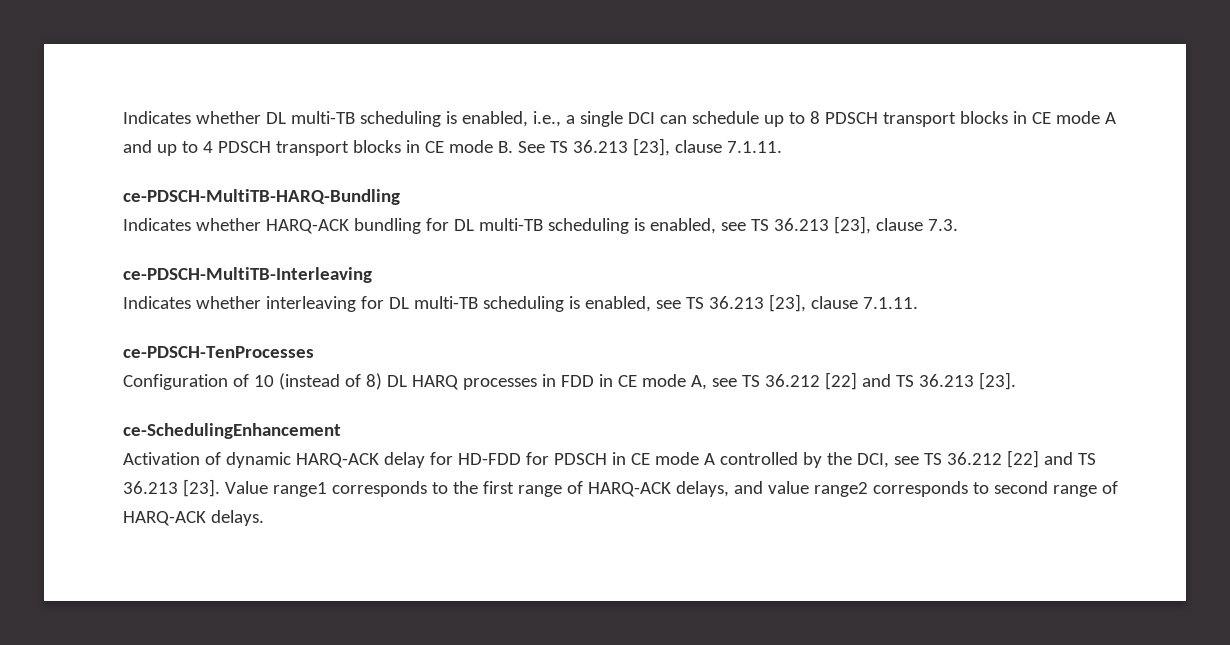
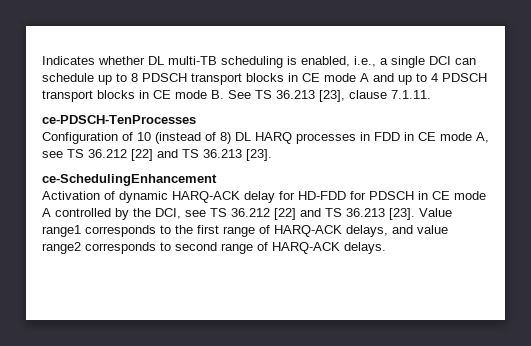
[123,189,400,205] [123,216,958,234] [123,267,372,283] [123,294,918,312] // ce-PDSCH-MultiTB-HARQ-Bundling // Indicates whether HARQ-ACK bundling for DL multi-TB scheduling is enabled, see TS 36.213 [23], clause 7.3. // ce-PDSCH-MultiTB-Interleaving // Indicates whether interleaving for DL multi-TB scheduling is enabled, see TS 36.213 [23], clause 7.1.11. -> (431, 94) none

